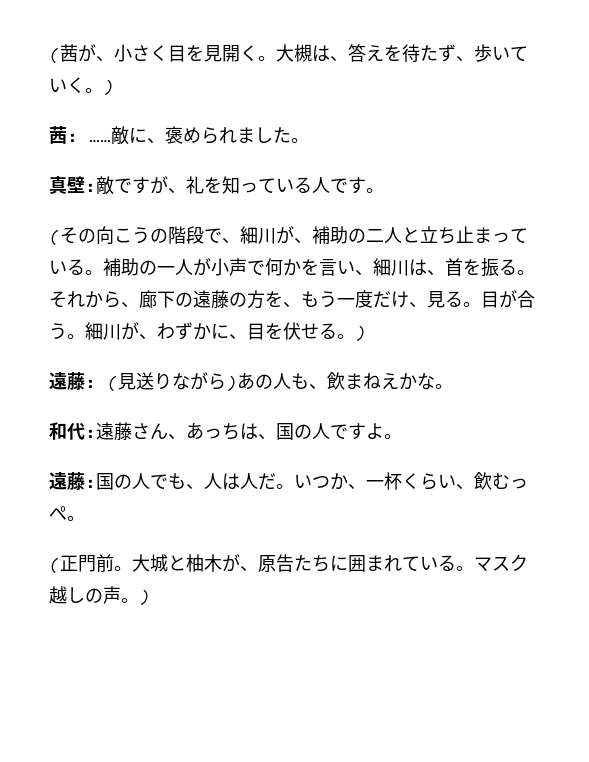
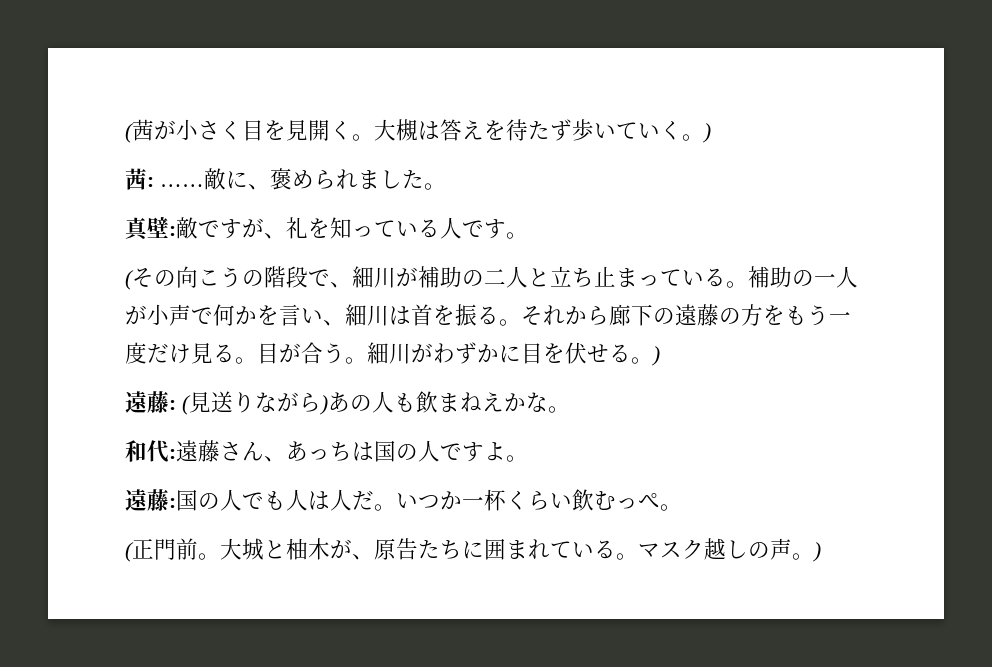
[96,56,114,62] 、 -> (176, 130) none
[330,56,348,62] 、 -> (440, 130) none
[456,56,474,62] 、 -> (572, 130) none
[294,238,312,244] 、 -> (418, 277) none
[427,270,445,276] 、 -> (411, 315) none
[121,302,139,308] 、 -> (609, 315) none
[283,302,301,308] 、 -> (785, 315) none
[409,302,427,308] 、 -> (191, 354) none
[139,334,157,340] 、 -> (433, 353) none
[229,334,247,340] 、 -> (521, 353) none
[309,384,327,390] 、 -> (416, 402) none
[258,434,276,440] 、 -> (374, 451) none
[186,484,204,490] 、 -> (286, 500) none
[348,484,366,490] 、 -> (462, 500) none
[456,484,474,490] 、 -> (572, 501) none

